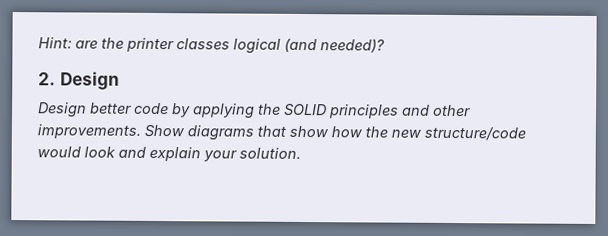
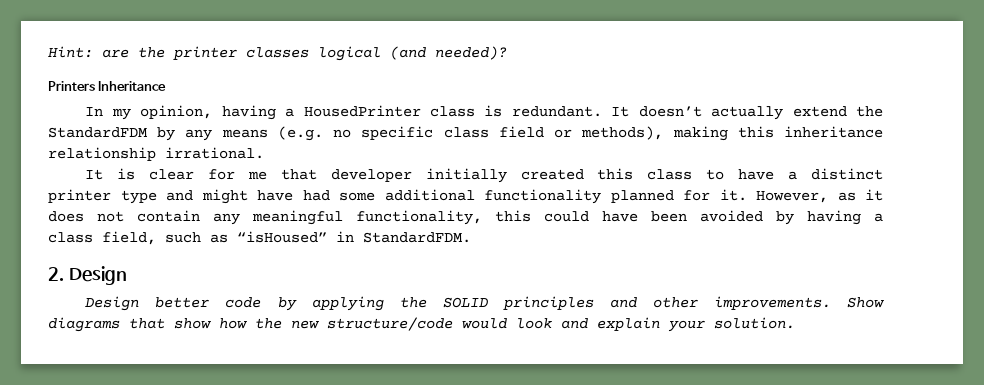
(385, 45) none -> [48,81,167,91] [85,105,884,120] [48,126,884,141] [48,147,264,161] [85,168,884,183] [48,189,883,204] [48,210,883,225] [48,231,471,245] // Printers Inheritance // In my opinion, having a HousedPrinter class is redundant. It doesn’t actually extend the StandardFDM by any means (e.g. no specific class field or methods), making this inheritance relationship irrational. // It is clear for me that developer initially created this class to have a distinct printer type and might have had some additional functionality planned for it. However, as it does not contain any meaningful functionality, this could have been avoided by having a class field, such as “isHoused” in StandardFDM.

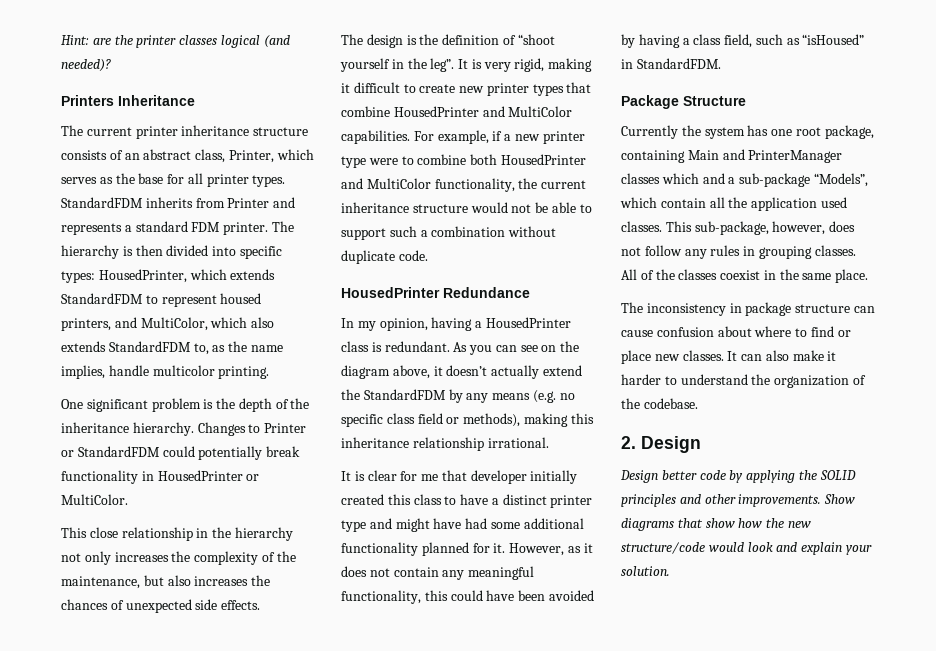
(167, 86) none -> [61,125,309,139] [61,149,314,163] [61,173,286,187] [61,197,296,208] [61,221,294,235] [61,245,282,259] [61,269,276,283] [61,293,262,307] [61,317,275,331] [61,341,283,355] [61,365,270,379] [61,398,310,412] [61,422,307,436] [61,446,301,460] [61,470,260,484] [61,494,128,505] [61,527,293,541] [61,551,296,565] [61,575,271,589] [61,599,261,613] [341,34,555,48] [340,58,593,72] [341,82,592,96] [341,106,573,117] [341,130,585,144] [341,154,586,168] [341,178,587,192] [341,202,592,213] [341,226,557,240] [341,250,428,264] [341,287,530,298] // The current printer inheritance structure consists of an abstract class, Printer, which serves as the base for all printer types. StandardFDM inherits from Printer and represents a standard FDM printer. The hierarchy is then divided into specific types: HousedPrinter, which extends StandardFDM to represent housed printers, and MultiColor, which also extends StandardFDM to, as the name implies, handle multicolor printing. // One significant problem is the depth of the inheritance hierarchy. Changes to Printer or StandardFDM could potentially break functionality in HousedPrinter or MultiColor. // This close relationship in the hierarchy not only increases the complexity of the maintenance, but also increases the chances of unexpected side effects. // The design is the definition of “shoot yourself in the leg”. It is very rigid, making it difficult to create new printer types that combine HousedPrinter and MultiColor capabilities. For example, if a new printer type were to combine both HousedPrinter and MultiColor functionality, the current inheritance structure would not be able to support such a combination without duplicate code. // HousedPrinter Redundance
[611,106,630,117] It -> [453,341,580,355] [341,365,443,379] As you can see on the diagram above, it
(471, 237) none -> [621,95,746,109] [621,125,874,139] [621,149,843,163] [621,173,868,187] [620,197,847,211] [621,221,856,235] [621,245,856,259] [621,269,869,283] [621,302,875,316] [621,326,851,337] [621,350,837,364] [621,374,866,388] [621,398,698,409] // Package Structure // Currently the system has one root package, containing Main and PrinterManager classes which and a sub-package “Models”, which contain all the application used classes. This sub-package, however, does not follow any rules in grouping classes. All of the classes coexist in the same place. // The inconsistency in package structure can cause confusion about where to find or place new classes. It can also make it harder to understand the organization of the codebase.

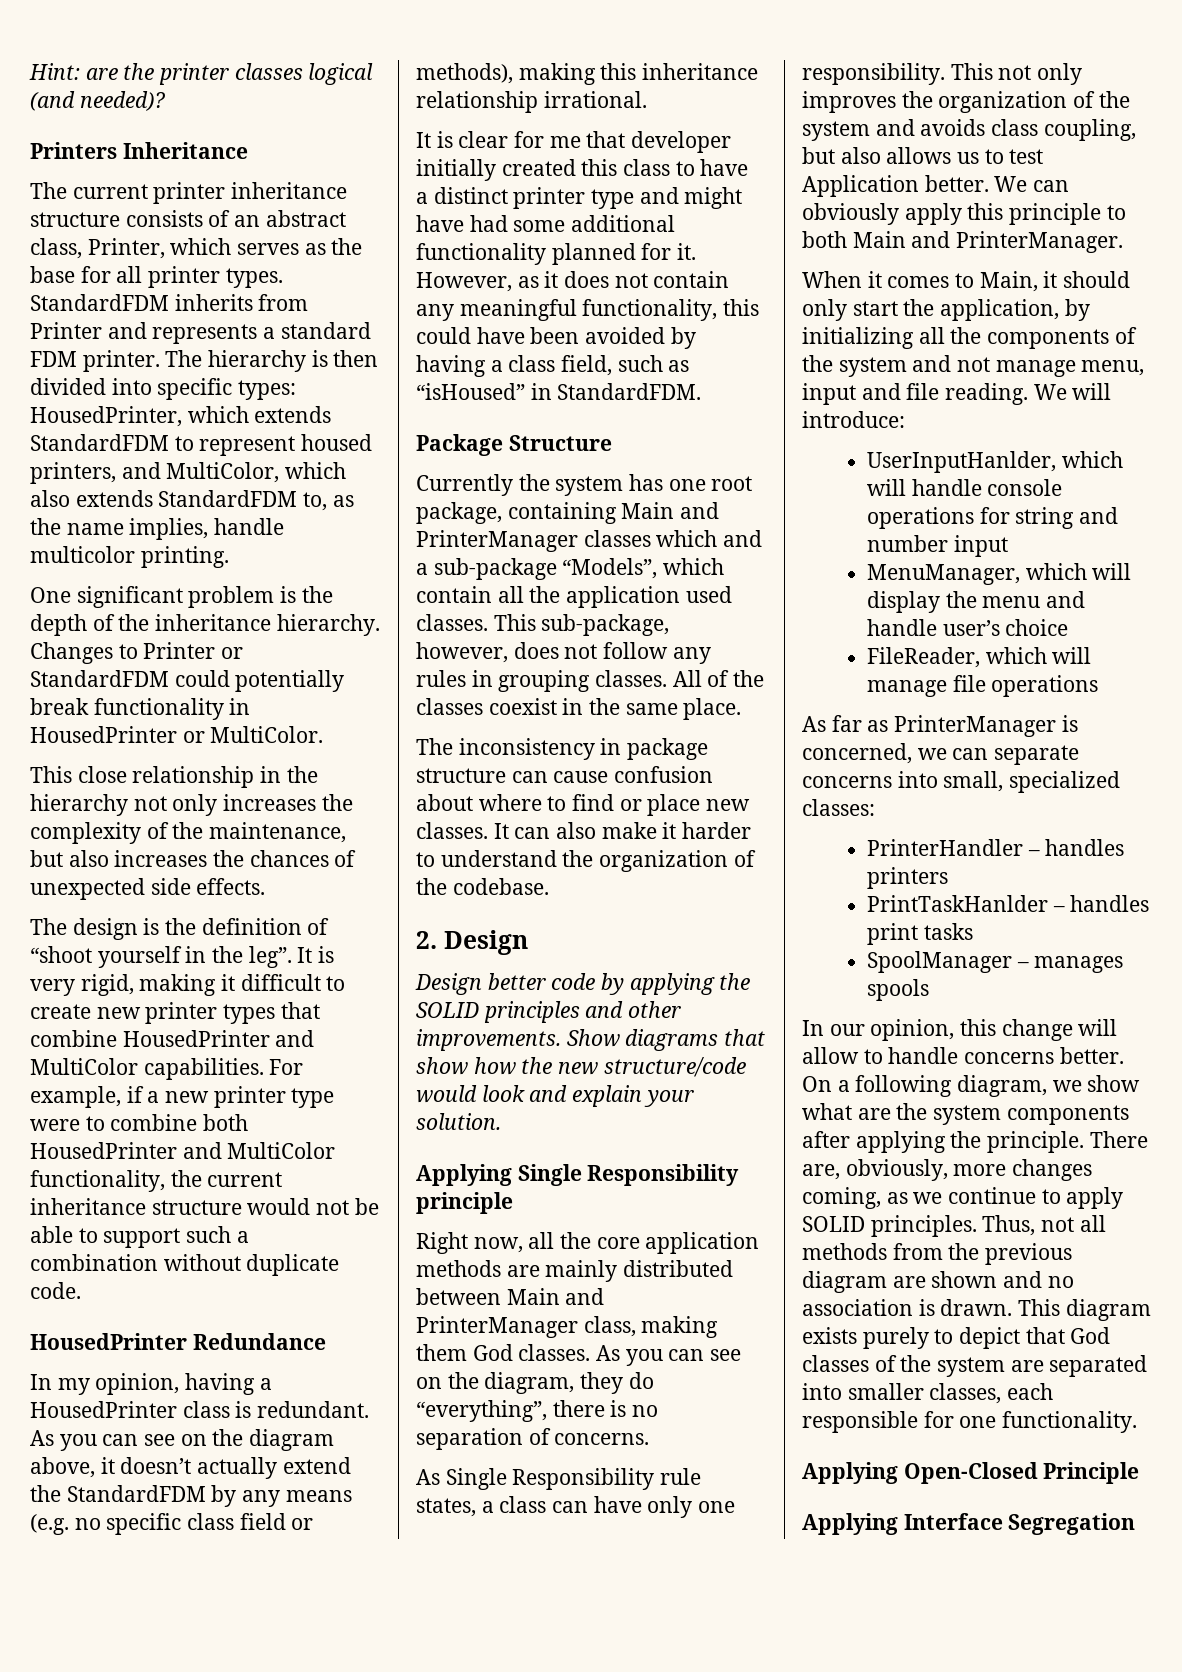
(670, 571) none -> [416,1164,740,1186] [416,1192,513,1214] [416,1232,760,1254] [416,1260,734,1282] [416,1288,605,1305] [416,1316,719,1338] [416,1344,742,1366] [416,1372,654,1394] [416,1400,659,1422] [416,1428,650,1450] [416,1468,702,1490] [416,1496,736,1518] [802,63,1083,85] [802,91,1130,113] [802,119,1136,141] [802,147,1044,164] [802,175,1070,197] [802,203,1126,225] [802,231,1124,253] [802,271,1131,292] [802,299,1090,321] [802,327,1137,349] [802,355,1145,377] [802,383,1112,405] [802,411,905,428] [866,451,1123,473] [866,479,1063,496] [866,507,1118,529] [866,535,1008,557] [866,563,1132,585] [866,591,1085,613] [866,619,1069,636] [866,647,1092,668] [866,675,1099,697] [802,715,1078,737] [802,743,1080,765] [802,771,1121,793] [802,799,875,816] [866,839,1125,856] [866,867,948,889] [866,895,1150,912] [866,923,973,945] [866,951,1124,973] [866,979,929,1001] [802,1019,1118,1041] [802,1047,1124,1064] [802,1075,1141,1097] [802,1103,1129,1125] [802,1131,1148,1153] [802,1159,1093,1181] [802,1187,1124,1209] [802,1215,1106,1237] [802,1243,1073,1265] [802,1271,1074,1293] [802,1299,1151,1321] [802,1327,1111,1349] [802,1355,1148,1377] [802,1383,1054,1404] [802,1411,1138,1433] [802,1462,1140,1484] [802,1513,1136,1535] // Applying Single Responsibility principle // Right now, all the core application methods are mainly distributed between Main and PrinterManager class, making them God classes. As you can see on the diagram, they do “everything”, there is no separation of concerns. // As Single Responsibility rule states, a class can have only one responsibility. This not only improves the organization of the system and avoids class coupling, but also allows us to test Application better. We can obviously apply this principle to both Main and PrinterManager. // When it comes to Main, it should only start the application, by initializing all the components of the system and not manage menu, input and file reading. We will introduce: // UserInputHanlder, which will handle console operations for string and number input // MenuManager, which will display the menu and handle user’s choice // FileReader, which will manage file operations // As far as PrinterManager is concerned, we can separate concerns into small, specialized classes: // PrinterHandler – handles printers // PrintTaskHanlder – handles print tasks // SpoolManager – manages spools // In our opinion, this change will allow to handle concerns better. On a following diagram, we show what are the system components after applying the principle. There are, obviously, more changes coming, as we continue to apply SOLID principles. Thus, not all methods from the previous diagram are shown and no association is drawn. This diagram exists purely to depict that God classes of the system are separated into smaller classes, each responsible for one functionality. // Applying Open-Closed Principle // Applying Interface Segregation

